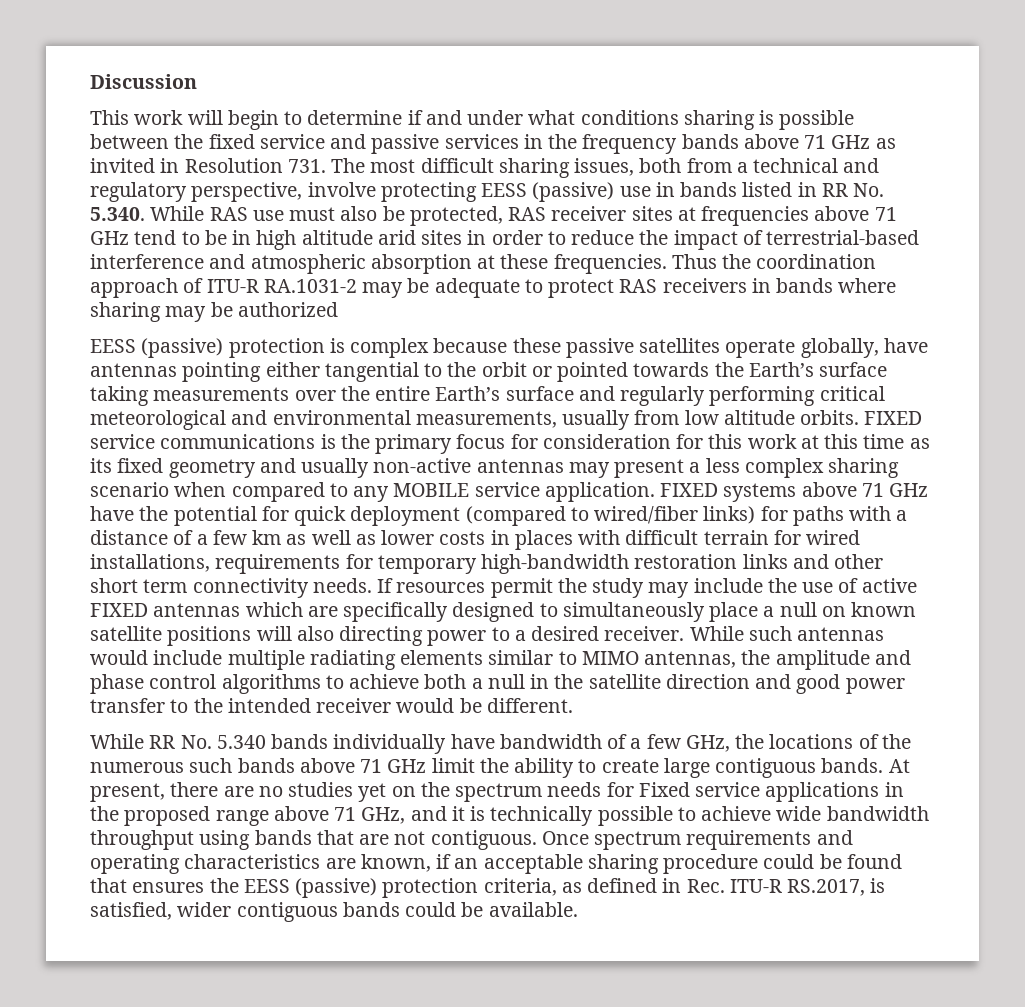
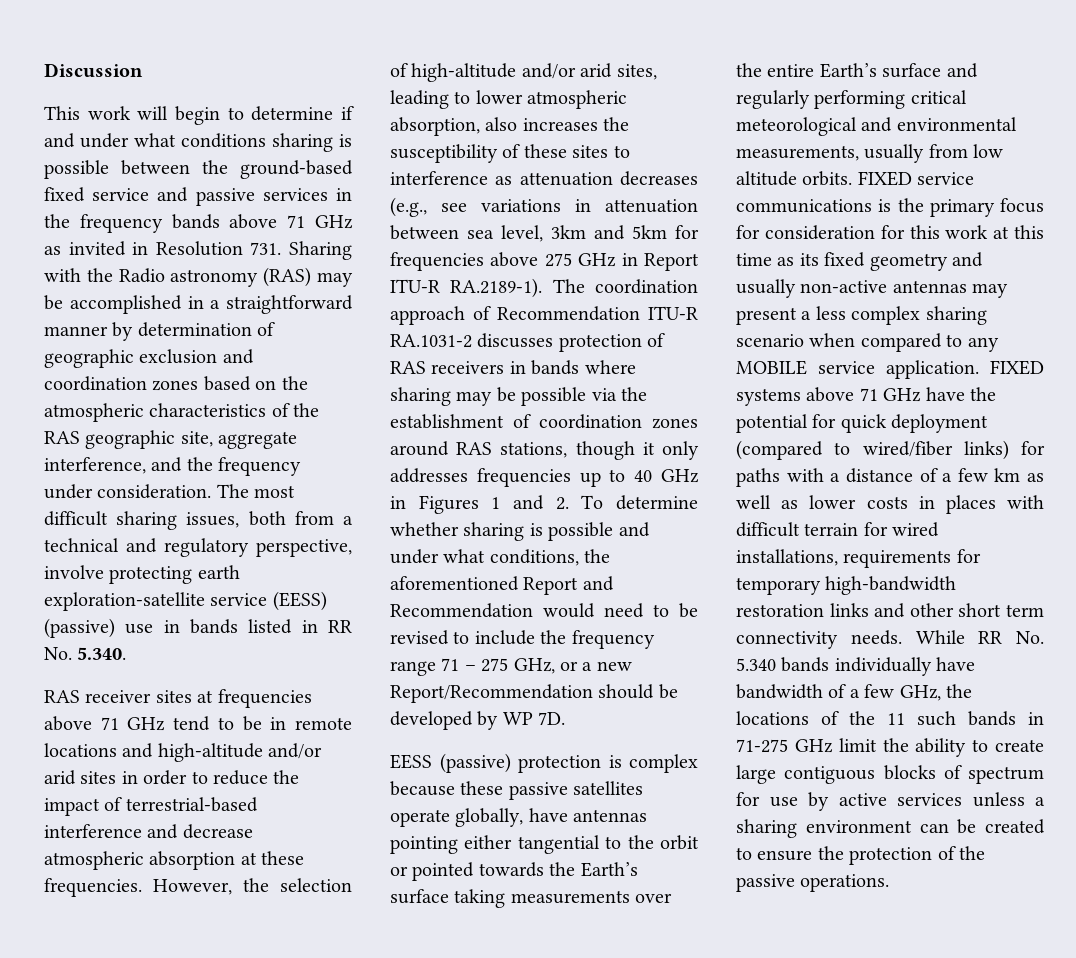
(204, 141) none -> [240,160,353,179] ground-based
(326, 166) none -> [289,241,352,260] [44,267,353,287] [44,295,353,314] [44,322,276,341] [44,349,254,368] [44,376,308,391] [44,403,320,422] [44,430,298,449] [44,457,302,476] [44,484,212,499] Sharing with the Radio astronomy (RAS) may be accomplished in a straightforward manner by determination of geographic exclusion and coordination zones based on the atmospheric characteristics of the RAS geographic site, aggregate interference, and the frequency under consideration.
[481,183,528,197] EESS -> [197,565,240,579] [44,591,327,611] earth exploration-satellite service (EESS)
[150,206,503,226] While RAS use must also be protected, -> (127, 653) //
[256,230,373,250] high altitude -> [295,717,352,730] [44,743,323,762] remote locations and high-altitude and/or
(246, 261) none -> [182,824,253,839] decrease
[671,254,752,269] Thus the -> [153,878,352,895] [390,63,657,82] [390,90,628,109] [390,117,630,136] [390,144,630,163] [390,171,698,186] [390,197,698,217] [390,225,699,242] [390,252,699,271] [390,278,585,298] However, the selection of high-altitude and/or arid sites, leading to lower atmospheric absorption, also increases the susceptibility of these sites to interference as attenuation decreases (e.g., see variations in attenuation between sea level, 3km and 5km for frequencies above 275 GHz in Report ITU-R RA.2189-1). The
(204, 285) none -> [497,306,640,321] Recommendation
[362,278,615,298] may be adequate to protect -> [477,333,666,352] discusses protection of
[237,302,338,317] authorized -> [521,387,647,406] [390,414,698,429] [390,441,699,460] [390,468,699,487] [390,495,698,514] [390,522,650,541] [390,549,611,566] [390,576,614,595] [390,603,698,618] [390,630,655,649] [390,658,632,676] [390,684,678,703] [390,711,566,730] possible via the establishment of coordination zones around RAS stations, though it only addresses frequencies up to 40 GHz in Figures 1 and 2. To determine whether sharing is possible and under what conditions, the aforementioned Report and Recommendation would need to be revised to include the frequency range 71 – 275 GHz, or a new Report/Recommendation should be developed by WP 7D.
[377,578,917,598] [90,602,917,622] [90,626,885,646] [90,650,911,670] [90,674,905,694] [90,698,573,713] If resources permit the study may include the use of active FIXED antennas which are specifically designed to simultaneously place a null on known satellite positions will also directing power to a desired receiver. While such antennas would include multiple radiating elements similar to MIMO antennas, the amplitude and phase control algorithms to achieve both a null in the satellite direction and good power transfer to the intended receiver would be different. // -> (902, 637) none
[90,762,184,773] numerous -> [887,713,905,725] 11
[299,758,383,773] above 71 -> [1028,712,1044,725] [736,739,788,753] in 71-275
[821,758,910,773] [90,782,904,802] [90,806,929,826] [90,830,853,850] [90,854,902,874] [90,878,886,898] [90,902,578,922] bands. At present, there are no studies yet on the spectrum needs for Fixed service applications in the proposed range above 71 GHz, and it is technically possible to achieve wide bandwidth throughput using bands that are not contiguous. Once spectrum requirements and operating characteristics are known, if an acceptable sharing procedure could be found that ensures the EESS (passive) protection criteria, as defined in Rec. ITU-R RS.2017, is satisfied, wider contiguous bands could be available. -> [883,765,1044,784] [736,792,1045,811] [736,819,1045,838] [736,846,985,865] [736,874,890,892] blocks of spectrum for use by active services unless a sharing environment can be created to ensure the protection of the passive operations.

